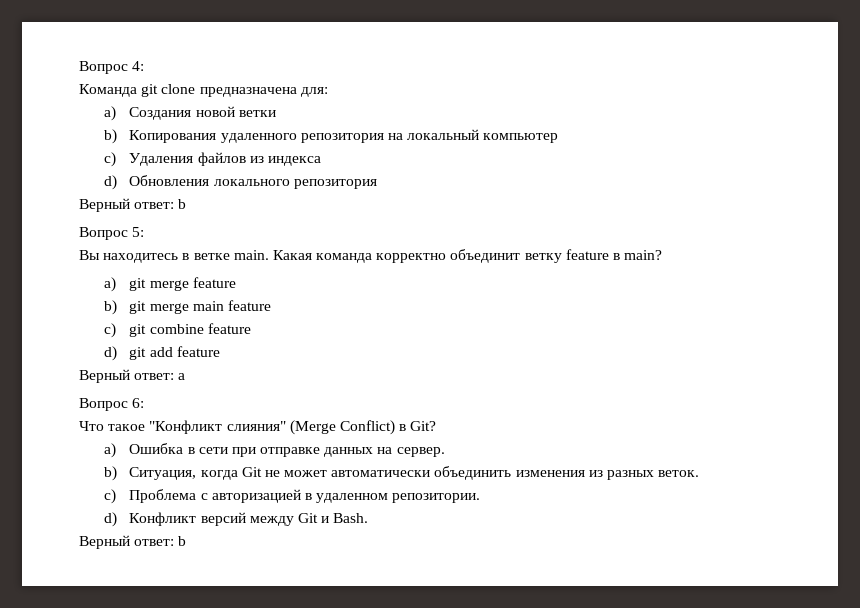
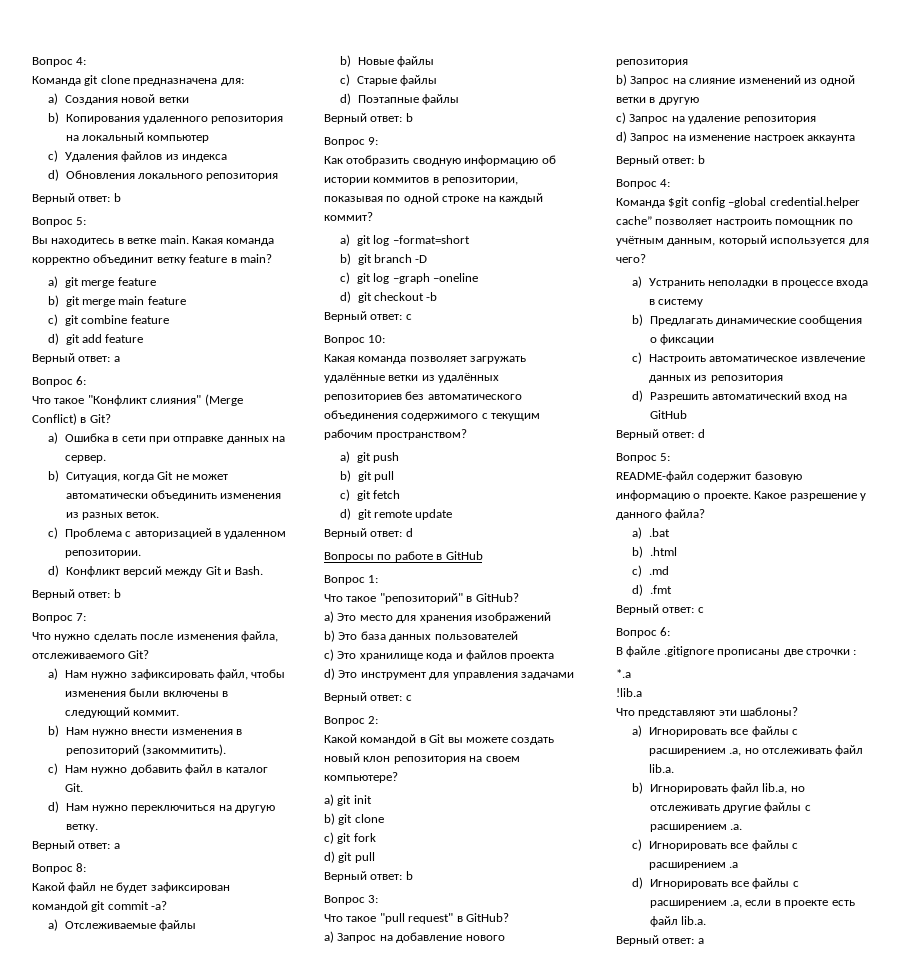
(187, 541) none -> [32,613,87,623] [32,631,278,642] [32,650,150,659] [48,668,286,680] [64,688,229,697] [64,707,180,718] [48,725,243,737] [65,744,227,756] [48,763,268,775] [64,783,83,792] [48,801,276,813] [65,824,98,832] [32,840,120,851] [32,863,87,874] [32,882,230,893] [32,901,168,912] [48,919,197,931] [340,55,435,67] [340,74,438,86] [340,93,460,105] [324,113,413,124] [324,137,379,147] [324,155,556,166] [324,177,519,185] [324,193,543,204] [324,212,373,221] [340,234,470,246] [340,253,428,265] [340,272,479,284] [340,291,438,303] [324,311,412,322] [324,335,386,345] [324,354,527,364] [324,373,500,383] [324,391,522,402] [324,410,541,421] [324,429,468,440] [340,451,400,463] [340,470,395,482] [340,489,401,501] [340,508,453,520] [324,528,413,539] [324,551,483,562] [324,575,379,585] [324,593,519,604] [324,611,551,623] [324,630,518,642] [324,649,555,661] [324,668,574,680] [324,692,412,703] [324,716,379,726] [324,734,555,745] [324,753,520,764] [324,772,398,783] [324,794,372,806] [324,813,384,825] [324,832,376,844] [324,851,375,863] [324,871,413,882] [324,895,379,905] [324,913,509,924] [324,931,505,943] [616,59,688,67] [616,74,856,86] [616,97,699,105] [616,112,816,124] [616,131,855,143] [616,155,705,166] [616,179,671,189] [616,197,860,208] [616,216,853,227] [616,235,869,246] [616,254,646,263] [632,276,869,288] [648,299,704,307] [632,314,863,326] [649,334,715,345] [632,352,865,364] [648,375,783,383] [632,390,847,402] [649,410,687,419] [616,429,705,440] [616,453,671,463] [616,471,802,482] [616,490,866,501] [616,509,706,520] [632,527,670,539] [632,546,677,558] [632,565,669,577] [632,584,672,596] [616,604,704,615] [616,627,671,638] [616,646,857,657] [616,669,631,678] [616,688,642,697] [616,707,799,718] [632,725,799,737] [648,745,864,756] [648,764,674,773] [632,782,805,794] [649,802,811,813] [649,824,743,832] [632,839,799,851] [648,862,739,870] [632,877,799,889] [649,900,855,908] [649,916,707,927] [616,935,704,946] // Вопрос 7: // Что нужно сделать после изменения файла, отслеживаемого Git? // a) Нам нужно зафиксировать файл, чтобы изменения были включены в следующий коммит. // b) Нам нужно внести изменения в репозиторий (закоммитить). // c) Нам нужно добавить файл в каталог Git. // d) Нам нужно переключиться на другую ветку. // Верный ответ: a // Вопрос 8: // Какой файл не будет зафиксирован командой git commit -a? // a) Отслеживаемые файлы // b) Новые файлы // c) Старые файлы // d) Поэтапные файлы // Верный ответ: b // Вопрос 9: // Как отобразить сводную информацию об истории коммитов в репозитории, показывая по одной строке на каждый коммит? // a) git log –format=short // b) git branch -D // c) git log –graph –oneline // d) git checkout -b // Верный ответ: c // Вопрос 10: // Какая команда позволяет загружать удалённые ветки из удалённых репозиториев без автоматического объединения содержимого с текущим рабочим пространством? // a) git push // b) git pull // c) git fetch // d) git remote update // Верный ответ: d // Вопросы по работе в GitHub // Вопрос 1: // Что такое "репозиторий" в GitHub? // a) Это место для хранения изображений // b) Это база данных пользователей // c) Это хранилище кода и файлов проекта // d) Это инструмент для управления задачами // Верный ответ: c // Вопрос 2: // Какой командой в Git вы можете создать новый клон репозитория на своем компьютере? // a) git init // b) git clone // c) git fork // d) git pull // Верный ответ: b // Вопрос 3: // Что такое "pull request" в GitHub? // a) Запрос на добавление нового репозитория // b) Запрос на слияние изменений из одной ветки в другую // c) Запрос на удаление репозитория // d) Запрос на изменение настроек аккаунта // Верный ответ: b // Вопрос 4: // Команда $git config –global credential.helper cache” позволяет настроить помощник по учётным данным, который используется для чего? // a) Устранить неполадки в процессе входа в систему // b) Предлагать динамические сообщения о фиксации // c) Настроить автоматическое извлечение данных из репозитория // d) Разрешить автоматический вход на GitHub // Верный ответ: d // Вопрос 5: // README-файл содержит базовую информацию о проекте. Какое разрешение у данного файла? // a) .bat // b) .html // c) .md // d) .fmt // Верный ответ: c // Вопрос 6: // В файле .gitignore прописаны две строчки : // *.a // !lib.a // Что представляют эти шаблоны? // a) Игнорировать все файлы с расширением .a, но отслеживать файл lib.a. // b) Игнорировать файл lib.a, но отслеживать другие файлы с расширением .a. // c) Игнорировать все файлы с расширением .a // d) Игнорировать все файлы с расширением .a, если в проекте есть файл lib.a. // Верный ответ: a

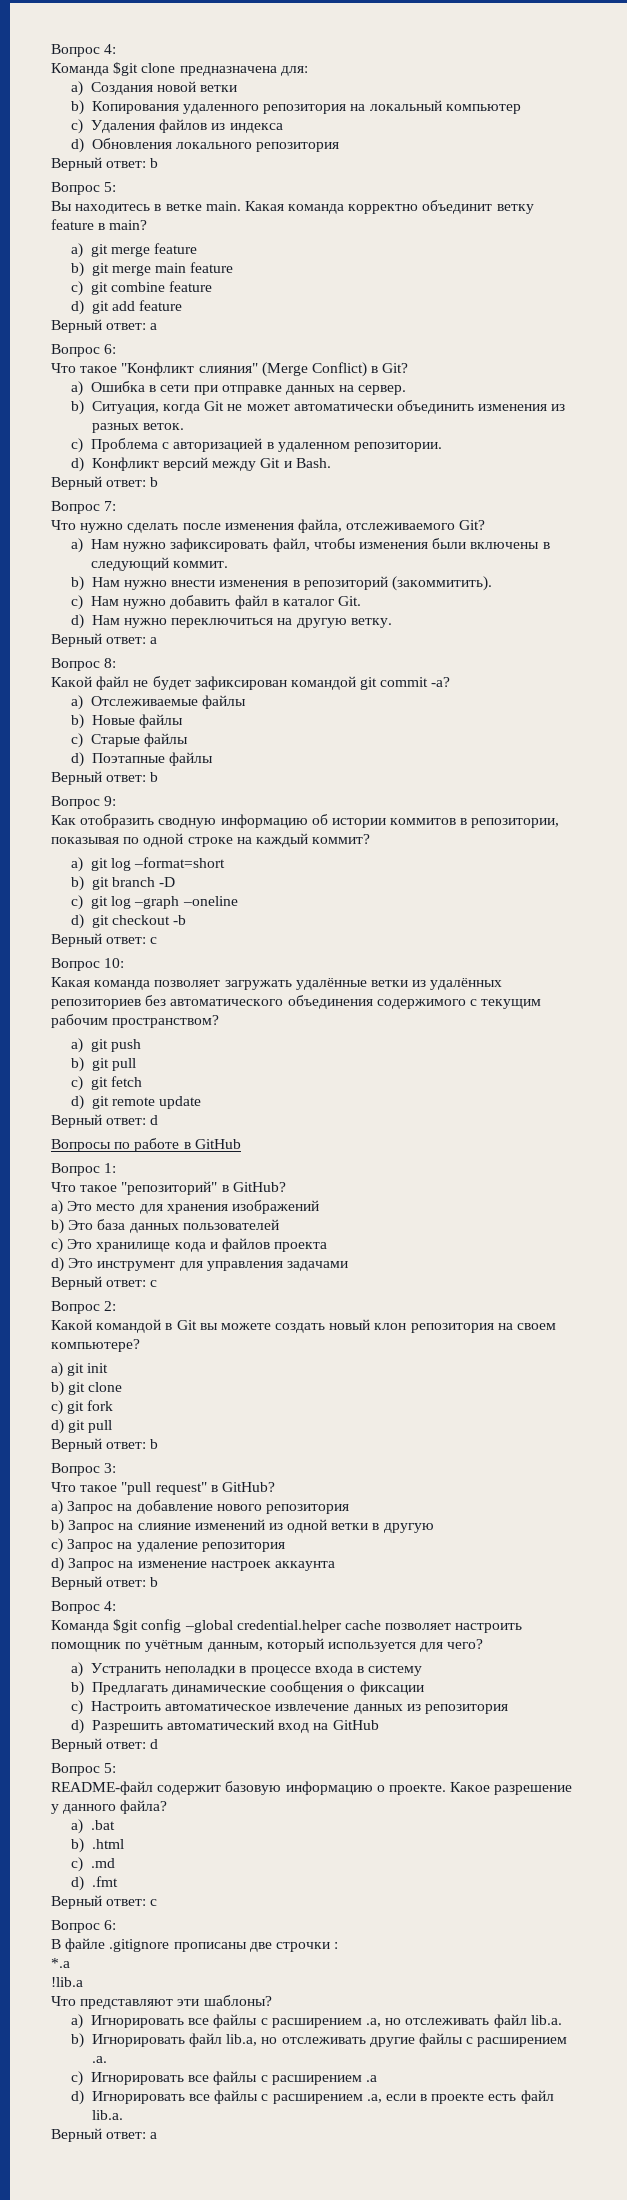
[32,57,87,67] [32,75,99,86] Вопрос 4: // Команда git -> [51,44,117,57] [51,62,139,76] Вопрос 4: // Команда $git
[616,216,652,225] cache” -> [344,1620,381,1630] cache

